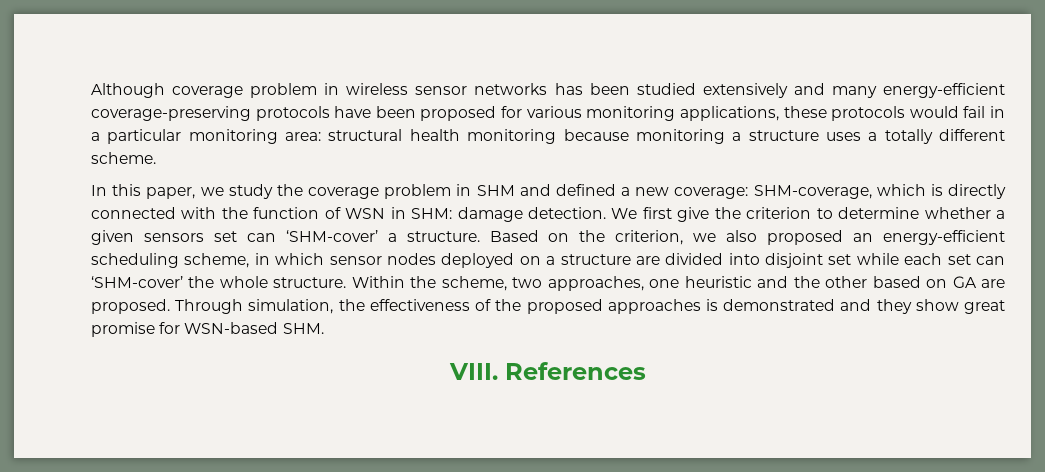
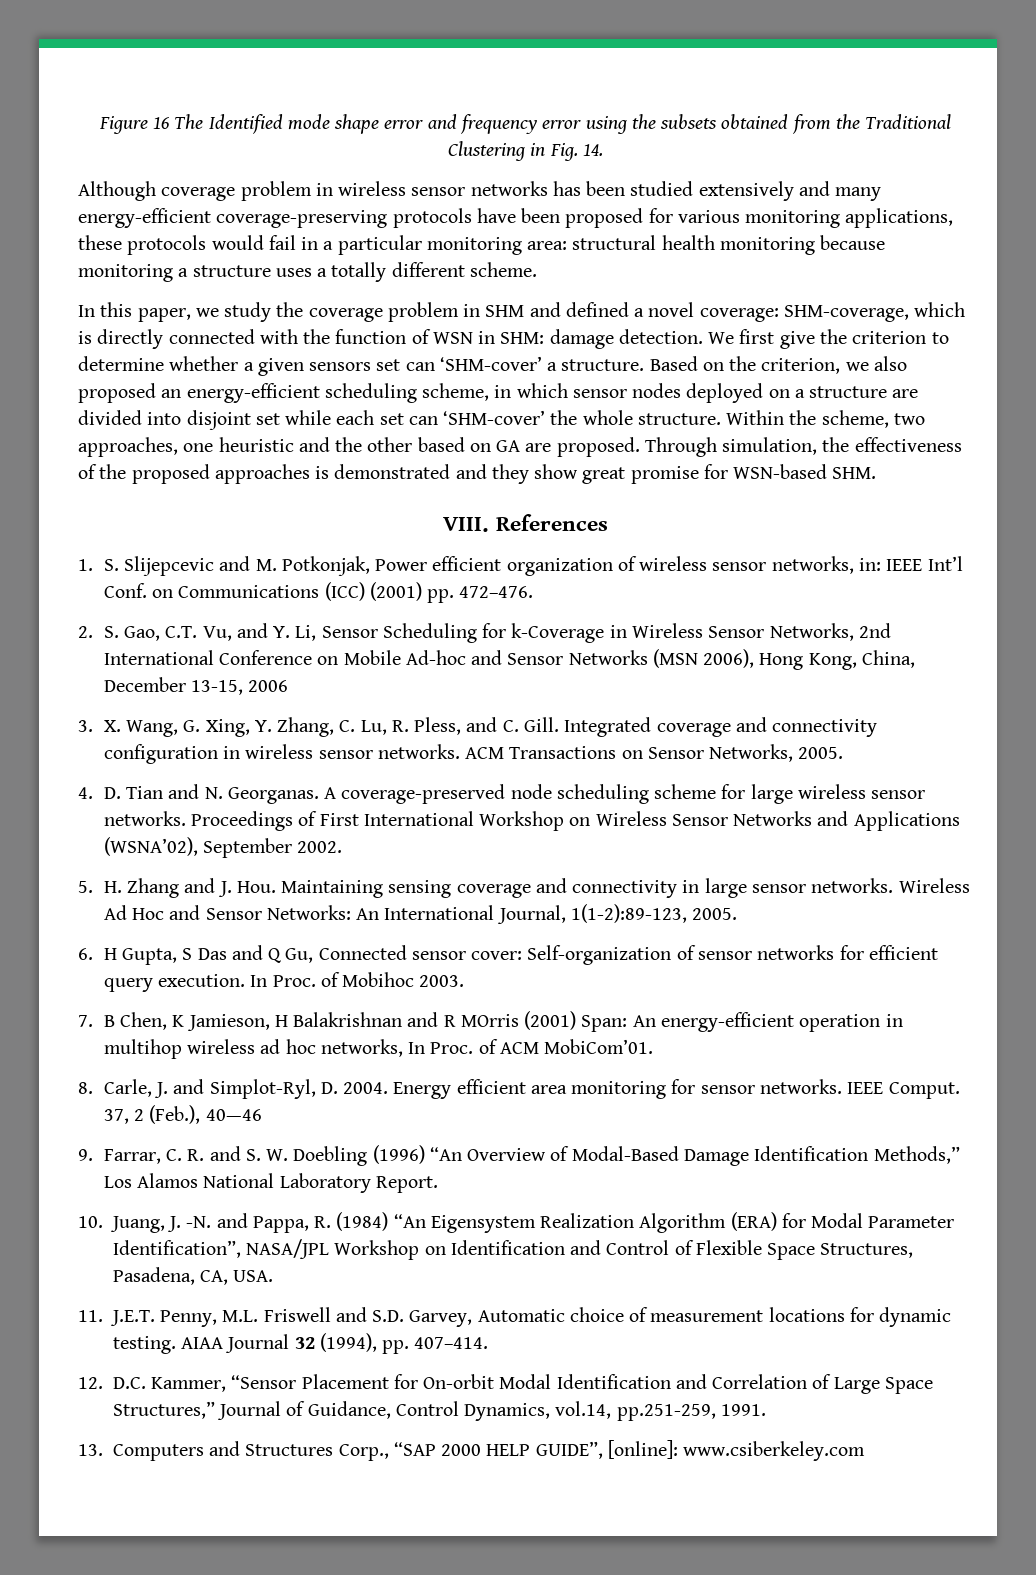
(91, 90) none -> [98,114,952,134] [448,141,603,161] Figure 16 The Identified mode shape error and frequency error using the subsets obtained from the Traditional Clustering in Fig. 14. //
[635,187,670,196] new -> [648,302,695,317] novel
(646, 371) none -> [78,556,963,576] [103,582,534,603] [78,623,891,643] [103,649,915,670] [103,677,289,695] [78,717,878,737] [103,744,844,764] [78,784,926,804] [103,811,960,831] [103,837,343,858] [78,878,970,898] [103,904,738,924] [78,945,938,965] [103,972,465,992] [78,1011,903,1032] [103,1039,654,1059] [78,1079,960,1099] [103,1105,262,1124] [78,1145,960,1166] [103,1173,438,1193] [78,1212,955,1233] [112,1239,914,1260] [112,1267,274,1285] [78,1307,952,1327] [112,1333,489,1354] [78,1374,933,1394] [112,1401,766,1421] [78,1440,866,1461] // 1. S. Slijepcevic and M. Potkonjak, Power efficient organization of wireless sensor networks, in: IEEE Int’l Conf. on Communications (ICC) (2001) pp. 472–476. // 2. S. Gao, C.T. Vu, and Y. Li, Sensor Scheduling for k-Coverage in Wireless Sensor Networks, 2nd International Conference on Mobile Ad-hoc and Sensor Networks (MSN 2006), Hong Kong, China, December 13-15, 2006 // 3. X. Wang, G. Xing, Y. Zhang, C. Lu, R. Pless, and C. Gill. Integrated coverage and connectivity configuration in wireless sensor networks. ACM Transactions on Sensor Networks, 2005. // 4. D. Tian and N. Georganas. A coverage-preserved node scheduling scheme for large wireless sensor networks. Proceedings of First International Workshop on Wireless Sensor Networks and Applications (WSNA’02), September 2002. // 5. H. Zhang and J. Hou. Maintaining sensing coverage and connectivity in large sensor networks. Wireless Ad Hoc and Sensor Networks: An International Journal, 1(1-2):89-123, 2005. // 6. H Gupta, S Das and Q Gu, Connected sensor cover: Self-organization of sensor networks for efficient query execution. In Proc. of Mobihoc 2003. // 7. B Chen, K Jamieson, H Balakrishnan and R MOrris (2001) Span: An energy-efficient operation in multihop wireless ad hoc networks, In Proc. of ACM MobiCom’01. // 8. Carle, J. and Simplot-Ryl, D. 2004. Energy efficient area monitoring for sensor networks. IEEE Comput. 37, 2 (Feb.), 40—46 // 9. Farrar, C. R. and S. W. Doebling (1996) “An Overview of Modal-Based Damage Identification Methods,” Los Alamos National Laboratory Report. // 10. Juang, J. -N. and Pappa, R. (1984) “An Eigensystem Realization Algorithm (ERA) for Modal Parameter Identification”, NASA/JPL Workshop on Identification and Control of Flexible Space Structures, Pasadena, CA, USA. // 11. J.E.T. Penny, M.L. Friswell and S.D. Garvey, Automatic choice of measurement locations for dynamic testing. AIAA Journal 32 (1994), pp. 407–414. // 12. D.C. Kammer, “Sensor Placement for On-orbit Modal Identification and Correlation of Large Space Structures,” Journal of Guidance, Control Dynamics, vol.14, pp.251-259, 1991. // 13. Computers and Structures Corp., “SAP 2000 HELP GUIDE”, [online]: www.csiberkeley.com

